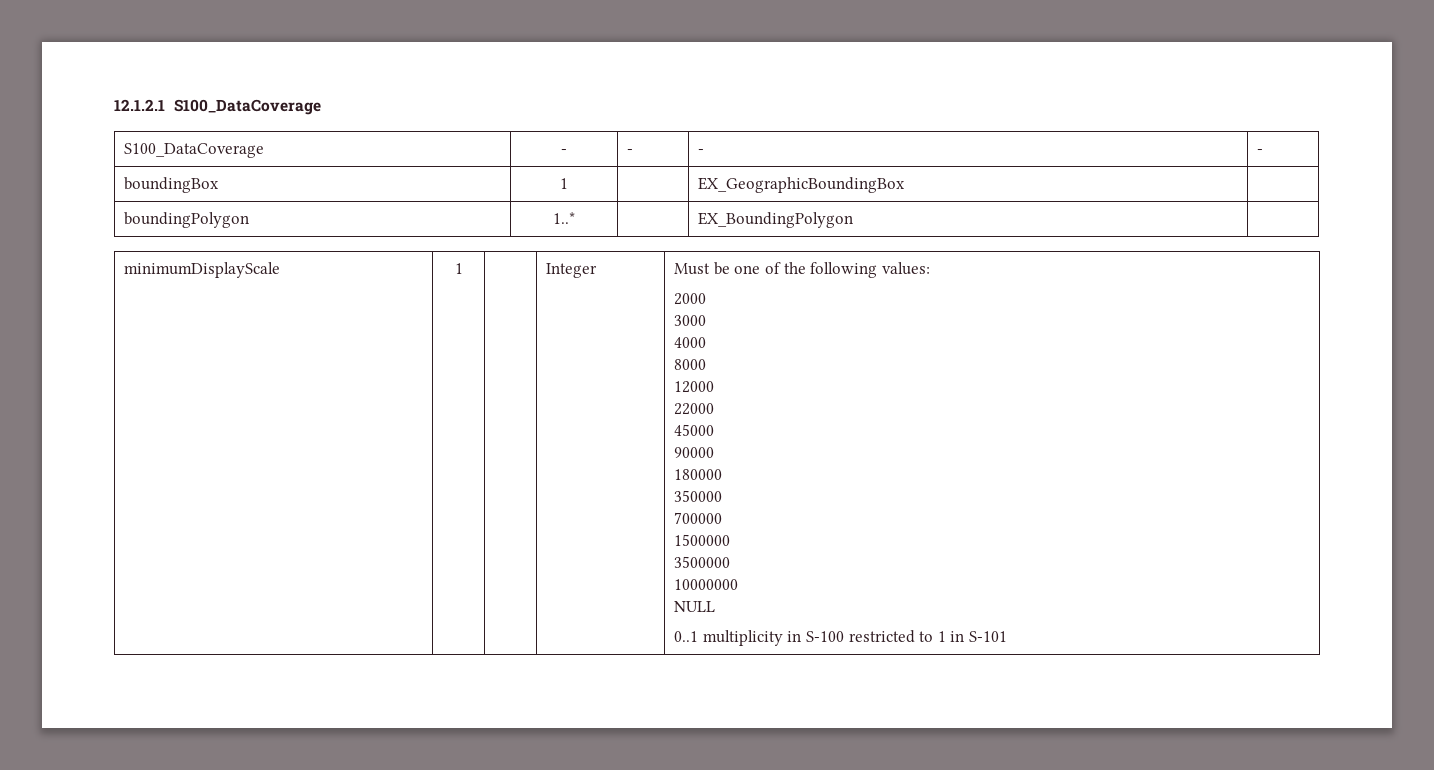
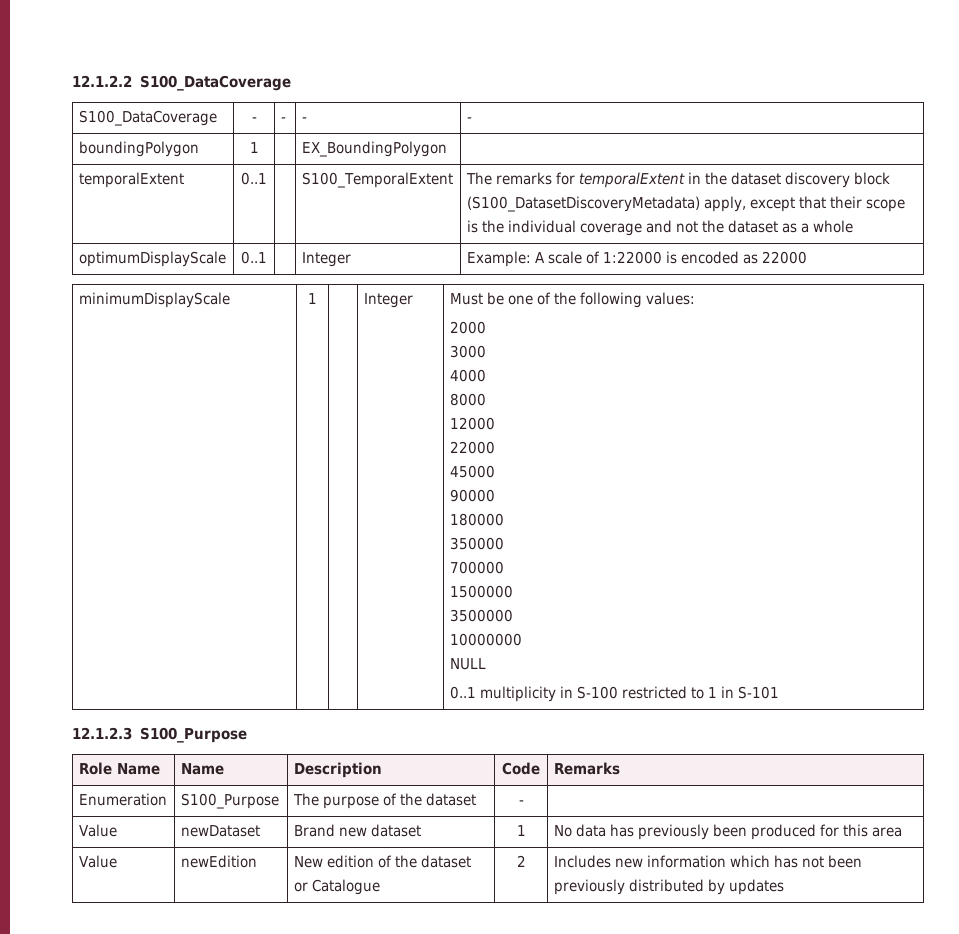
[114,99,165,111] 12.1.2.1 -> [72,75,132,87] 12.1.2.2
[124,177,220,193] [560,178,568,189] [698,177,906,193] [124,212,250,228] [553,212,575,224] [698,212,854,228] boundingBox | 1 | | EX_GeographicBoundingBox | // boundingPolygon | 1..* | | EX_BoundingPolygon | -> [78,141,199,157] [249,142,259,153] [301,141,447,157] [78,172,184,188] [241,172,267,185] [301,172,453,188] [465,172,891,188] [466,196,906,212] [466,220,854,236] [78,251,226,267] [241,251,267,264] [301,252,351,267] [466,251,808,267] boundingPolygon | 1 | | EX_BoundingPolygon | // temporalExtent | 0..1 | | S100_TemporalExtent | The remarks for temporalExtent in the dataset discovery block (S100_DatasetDiscoveryMetadata) apply, except that their scope is the individual coverage and not the dataset as a whole // optimumDisplayScale | 0..1 | | Integer | Example: A scale of 1:22000 is encoded as 22000
(1007, 636) none -> [72,727,247,743] [78,762,160,775] [180,763,224,775] [293,762,382,778] [502,762,540,775] [553,762,620,775] [78,793,167,806] [180,793,279,809] [292,793,477,809] [518,800,524,805] [78,824,117,837] [180,825,260,837] [293,824,421,837] [516,825,526,836] [553,824,903,840] [78,855,117,868] [180,855,257,868] [293,855,472,868] [293,879,380,895] [516,855,526,867] [553,855,863,868] [553,879,784,895] // 12.1.2.3 S100_Purpose // Role Name | Name | Description | Code | Remarks // Enumeration | S100_Purpose | The purpose of the dataset | - | // Value | newDataset | Brand new dataset | 1 | No data has previously been produced for this area // Value | newEdition | New edition of the dataset or Catalogue | 2 | Includes new information which has not been previously distributed by updates

